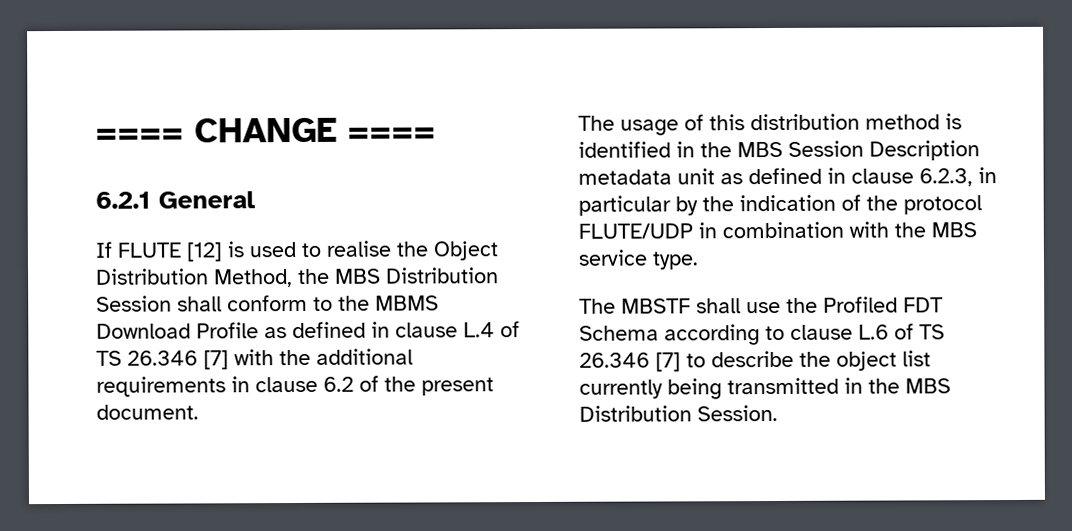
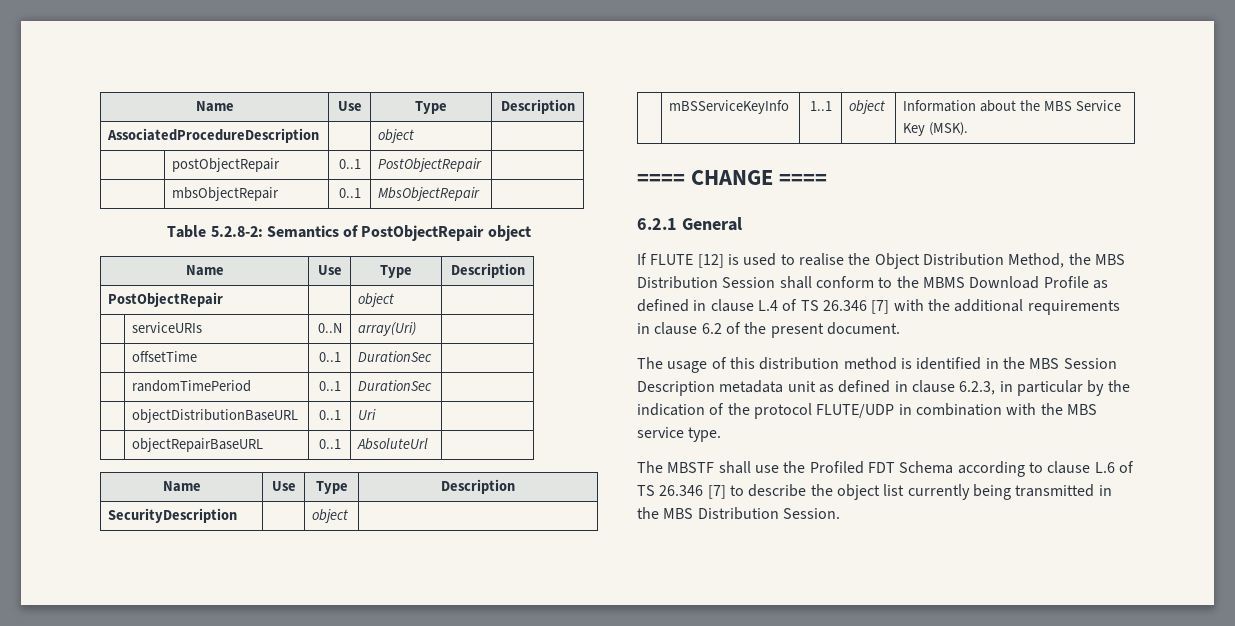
(95, 135) none -> [195,101,234,112] [337,101,362,111] [415,101,447,114] [500,99,575,114] [107,128,320,143] [378,129,415,143] [172,158,281,172] [338,159,361,169] [378,158,483,172] [172,187,280,201] [338,188,361,198] [378,187,481,201] [167,225,531,241] [185,265,224,276] [317,265,342,275] [380,265,412,278] [450,263,525,278] [108,292,224,307] [358,293,395,307] [132,322,203,333] [317,323,342,333] [358,322,417,336] [132,351,198,362] [318,352,341,362] [358,351,433,362] [132,380,252,392] [318,381,341,391] [358,380,433,391] [132,409,299,423] [318,410,341,420] [358,409,377,420] [132,438,264,452] [318,439,341,449] [357,438,429,450] [162,481,201,492] [271,481,296,491] [315,481,348,494] [441,479,515,494] [108,508,238,523] [312,509,349,523] [669,100,790,114] [809,101,832,111] [849,100,886,114] [903,100,1122,112] [903,122,969,136] Name | Use | Type | Description // AssociatedProcedureDescription | | object | // | postObjectRepair | 0..1 | PostObjectRepair | // | mbsObjectRepair | 0..1 | MbsObjectRepair | // Table 5.2.8-2: Semantics of PostObjectRepair object // Name | Use | Type | Description // PostObjectRepair | | object | // | serviceURIs | 0..N | array(Uri) | // | offsetTime | 0..1 | DurationSec | // | randomTimePeriod | 0..1 | DurationSec | // | objectDistributionBaseURL | 0..1 | Uri | // | objectRepairBaseURL | 0..1 | AbsoluteUrl | // Name | Use | Type | Description // SecurityDescription | | object | // | mBSServiceKeyInfo | 1..1 | object | Information about the MBS Service Key (MSK). //

